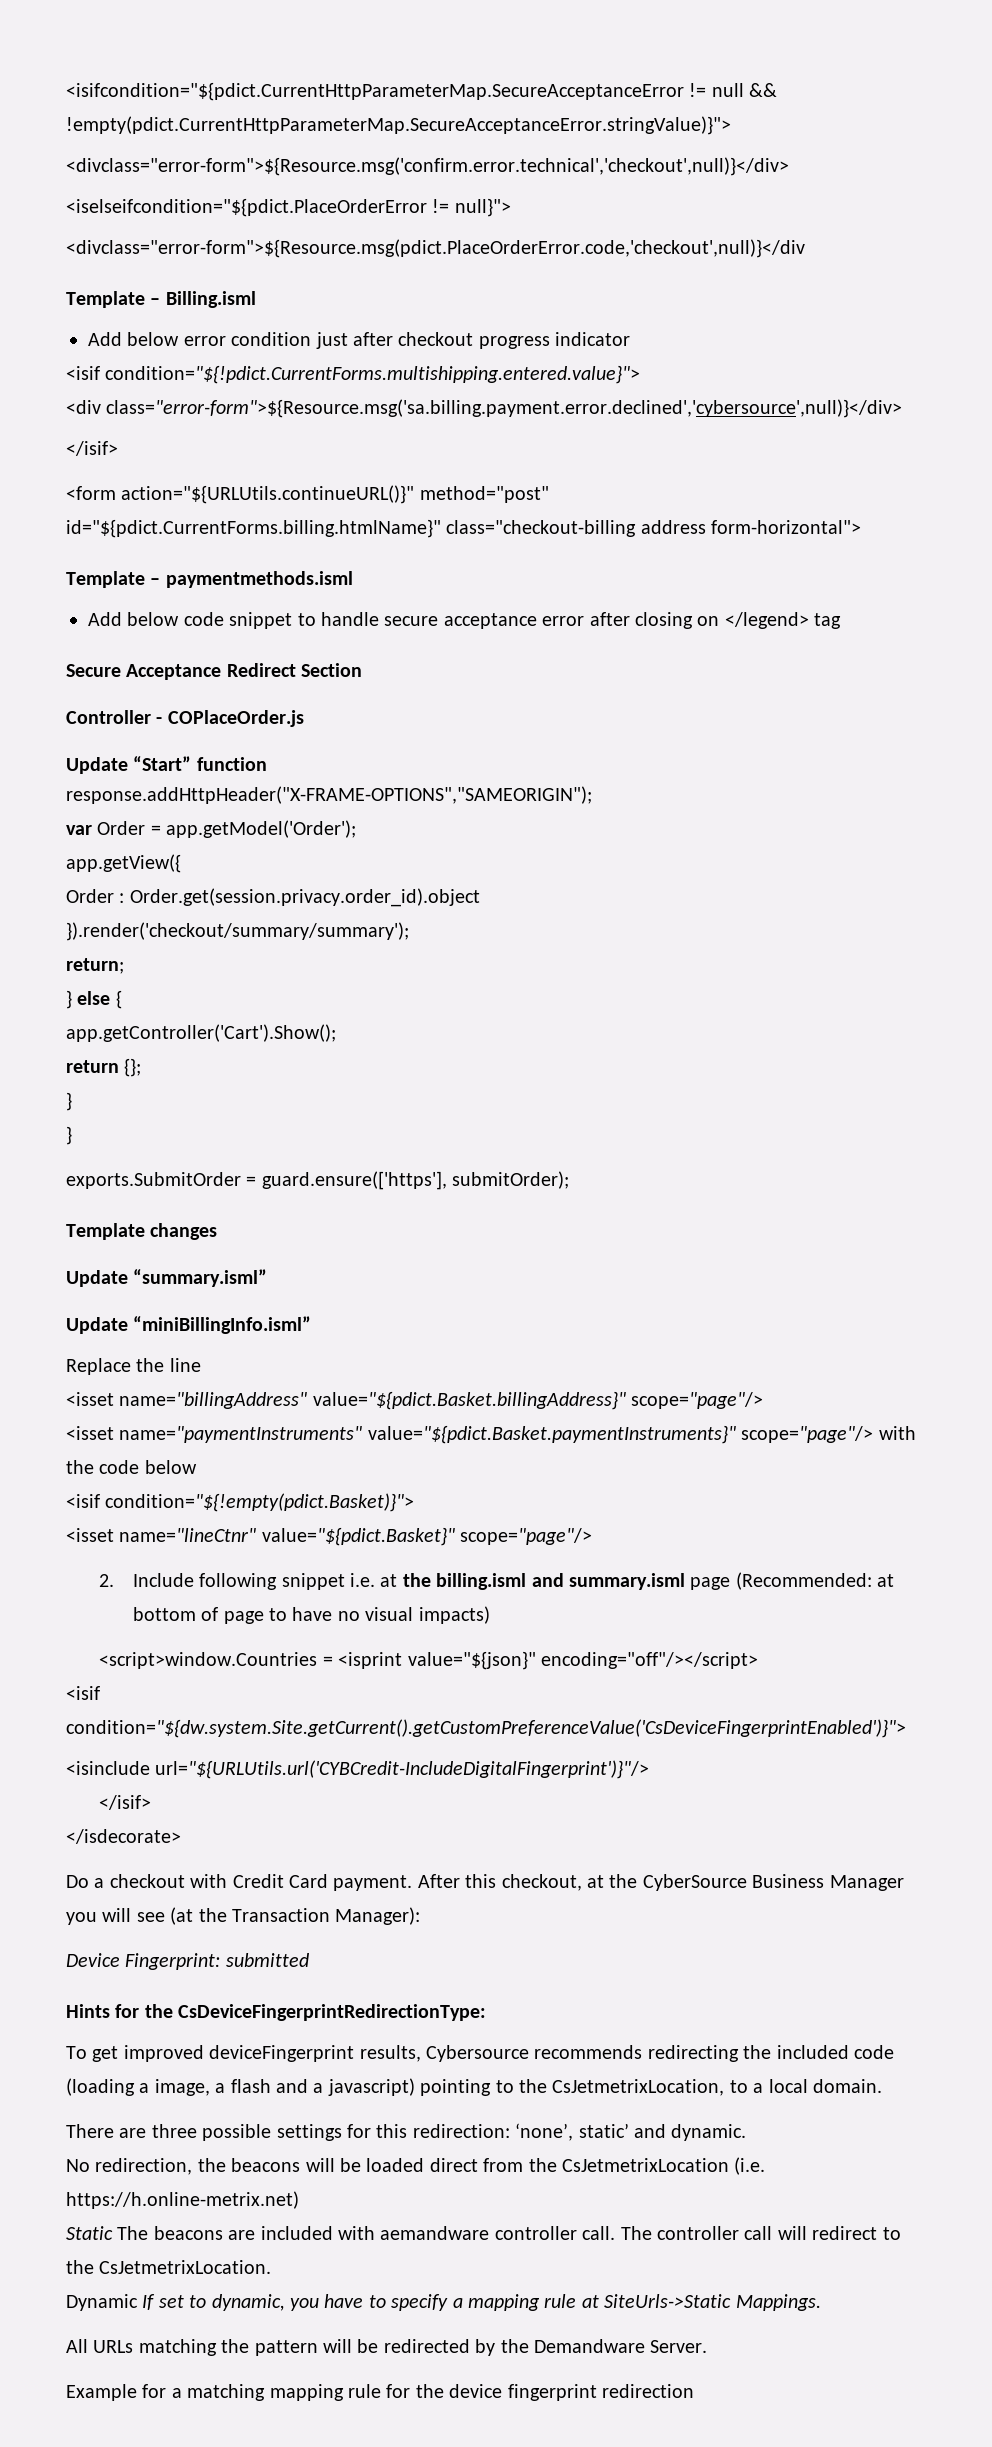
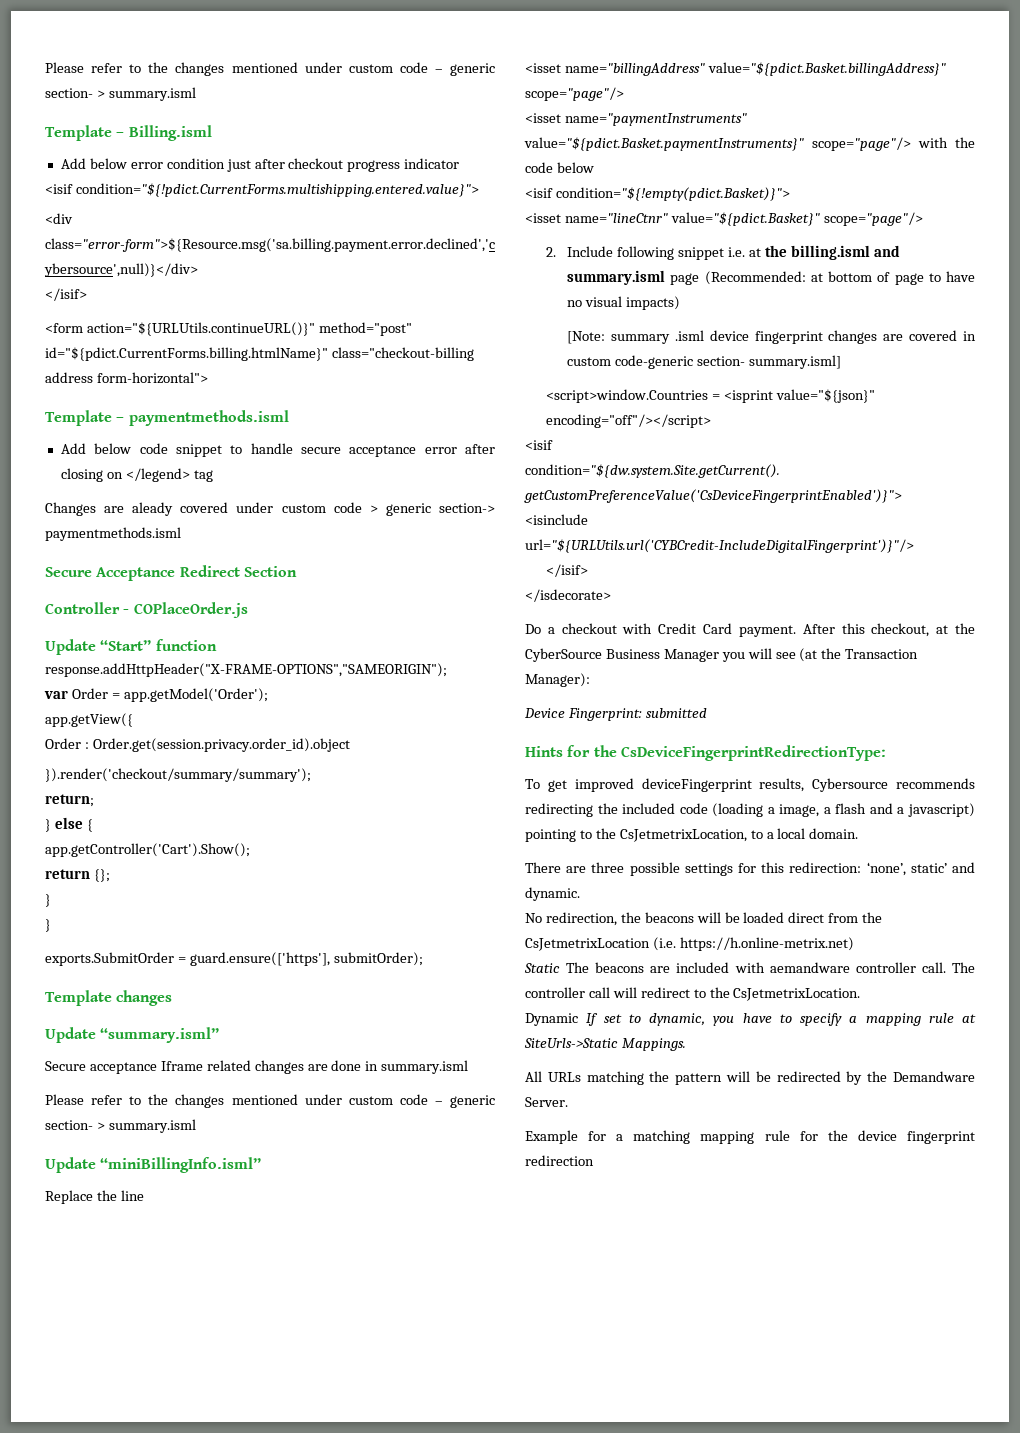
[66,82,778,101] [66,116,731,135] [66,157,789,176] [66,198,511,217] [66,239,805,258] <isifcondition="${pdict.CurrentHttpParameterMap.SecureAcceptanceError != null && !empty(pdict.CurrentHttpParameterMap.SecureAcceptanceError.stringValue)}"> // <divclass="error-form">${Resource.msg('confirm.error.technical','checkout',null)}</div> // <iselseifcondition="${pdict.PlaceOrderError != null}"> // <divclass="error-form">${Resource.msg(pdict.PlaceOrderError.code,'checkout',null)}</div -> [45,62,496,76] [45,87,196,101] Please refer to the changes mentioned under custom code – generic section- > summary.isml
(842, 621) none -> [45,502,495,516] [45,527,181,541] // Changes are aleady covered under custom code > generic section-> paymentmethods.isml
(268, 1278) none -> [45,1060,469,1074] [45,1094,496,1108] [45,1119,196,1133] // Secure acceptance Iframe related changes are done in summary.isml // Please refer to the changes mentioned under custom code – generic section- > summary.isml
(490, 1615) none -> [567,330,976,344] [567,355,841,369] // [Note: summary .isml device fingerprint changes are covered in custom code-generic section- summary.isml]

